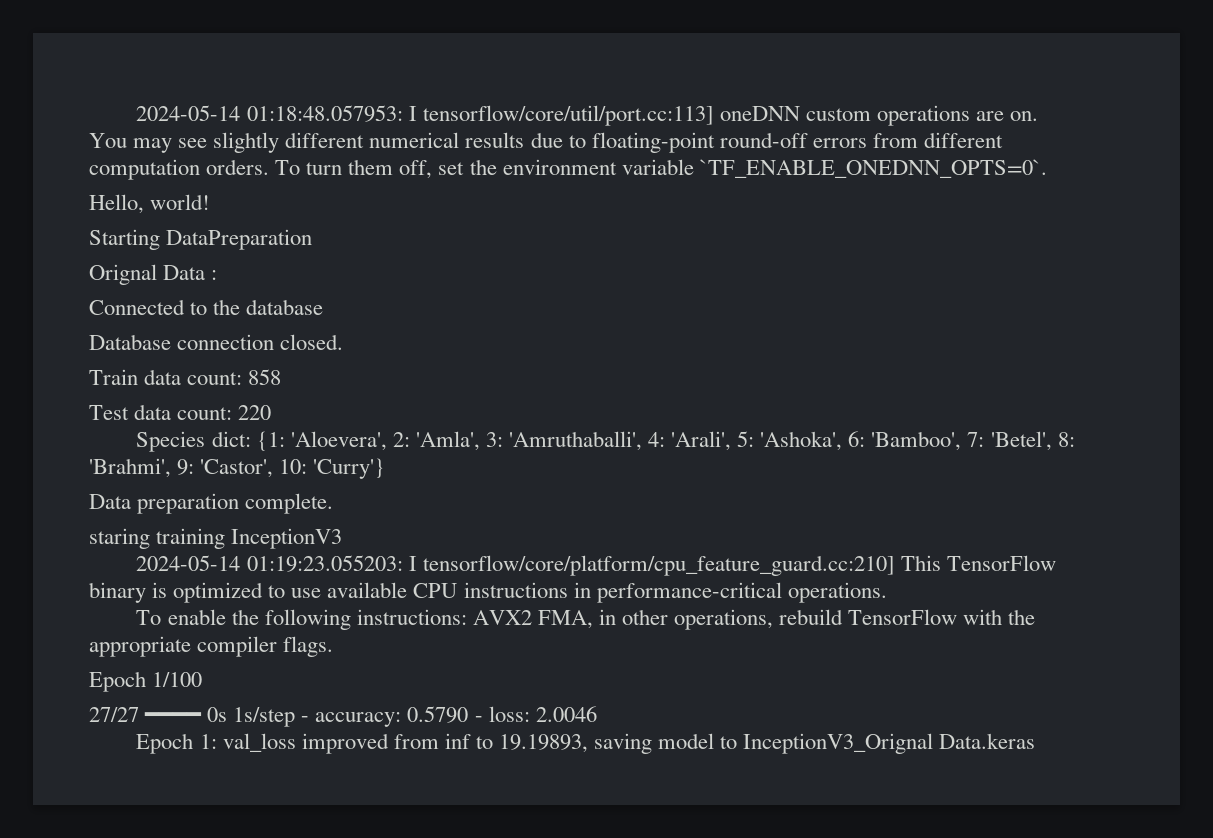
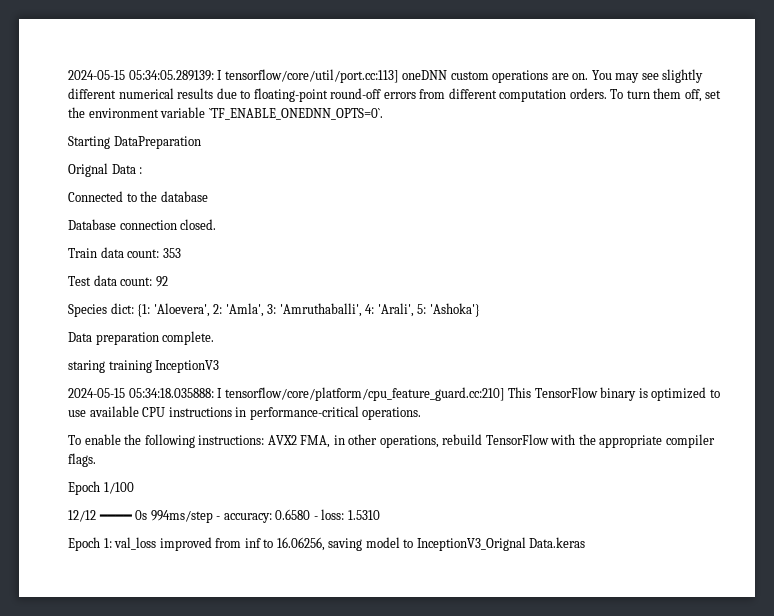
[136,105,403,122] 2024-05-14 01:18:48.057953: -> [68,70,214,81] 2024-05-15 05:34:05.289139:
[89,194,211,214] // Hello, world! -> (383, 114) none
[248,369,282,385] 858 -> [162,248,181,258] 353
[238,405,272,420] 220 -> [155,276,168,287] 92
[760,431,1075,451] [89,458,386,479] 'Ashoka', 6: 'Bamboo', 7: 'Betel', 8: 'Brahmi', 9: 'Castor', 10: 'Curry'} -> [429,303,480,317] 'Ashoka'}
[136,555,403,572] 2024-05-14 01:19:23.055203: -> [68,388,214,398] 2024-05-15 05:34:18.035888:
[89,707,139,722] 27/27 -> [68,510,96,522] 12/12
[233,707,296,727] 1s/step -> [150,510,213,523] 994ms/step
[407,706,469,723] 0.5790 -> [275,509,311,520] 0.6580
[535,706,597,722] 2.0046 -> [347,510,380,520] 1.5310
[498,734,588,753] 19.19893, -> [276,537,325,551] 16.06256,

